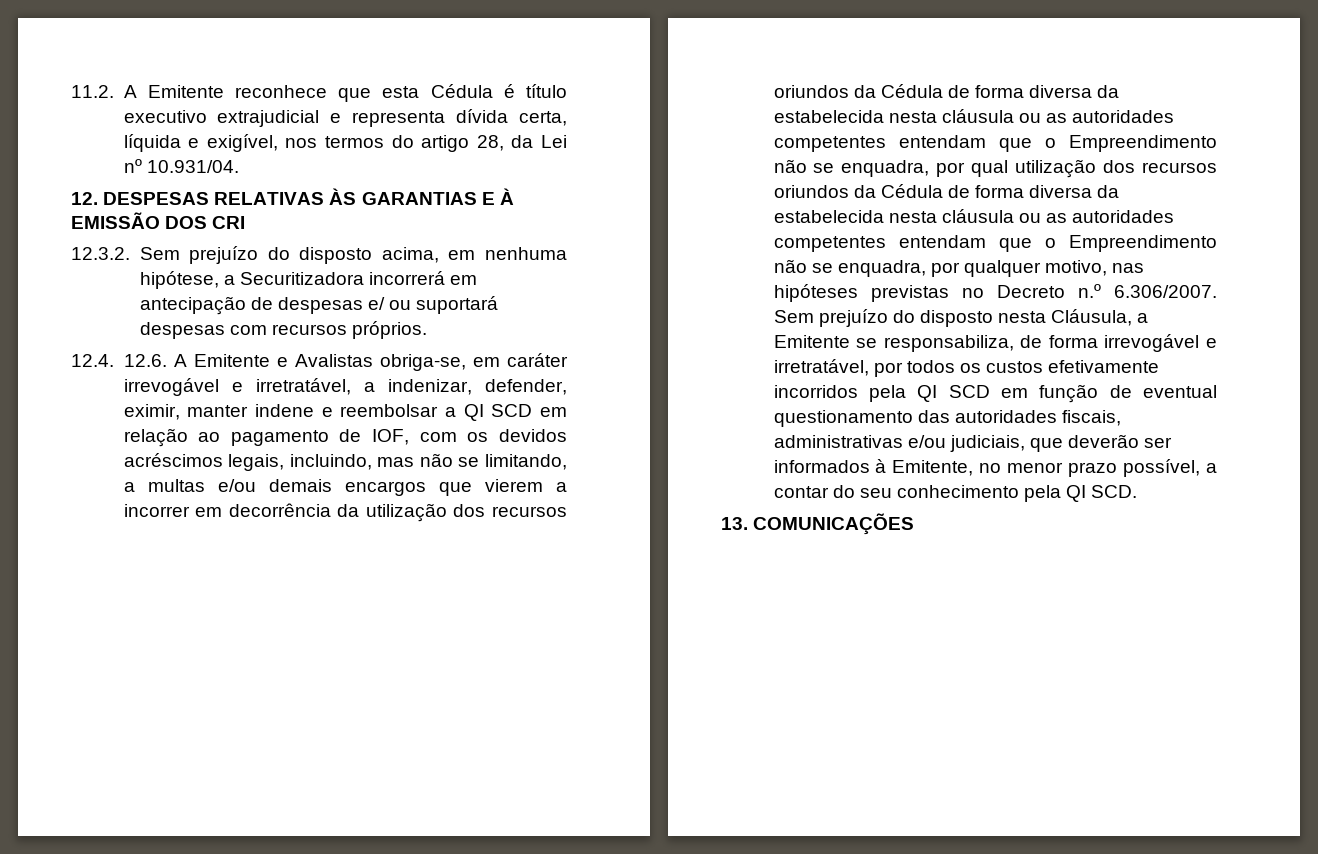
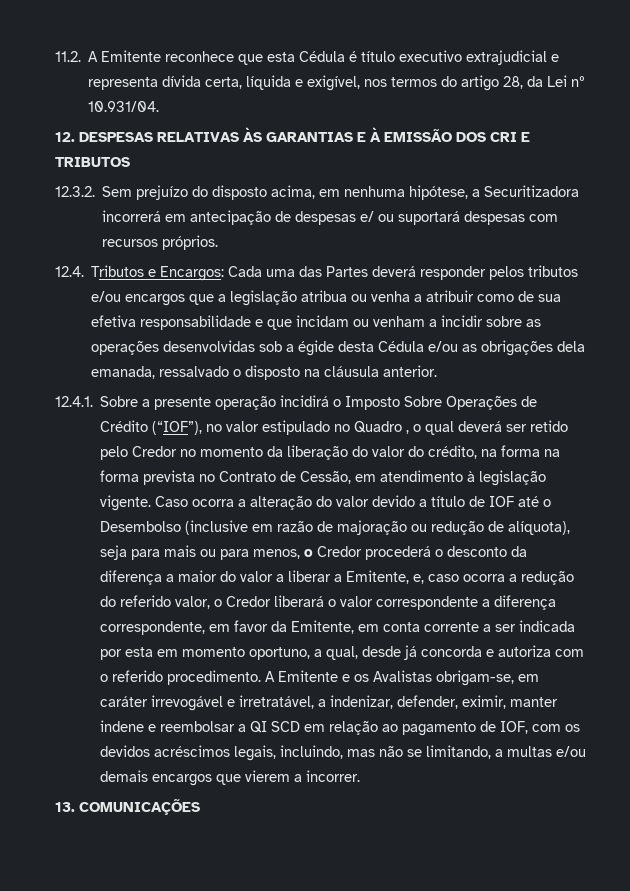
(246, 222) none -> [521,132,530,142] [55,157,130,167] E TRIBUTOS
[123,354,466,371] 12.6. A Emitente e Avalistas obriga-se, -> [91,265,579,281] [91,290,562,306] [91,315,542,330] [91,340,586,356] [91,365,438,380] [55,395,538,410] [100,420,569,435] [100,445,561,460] [100,470,547,486] [100,495,552,511] [100,520,571,535] [100,545,528,560] [100,570,575,585] [100,595,557,610] [100,620,576,635] [100,645,585,660] [100,670,515,686] Tributos e Encargos: Cada uma das Partes deverá responder pelos tributos e/ou encargos que a legislação atribua ou venha a atribuir como de sua efetiva responsabilidade e que incidam ou venham a incidir sobre as operações desenvolvidas sob a égide desta Cédula e/ou as obrigações dela emanada, ressalvado o disposto na cláusula anterior. // 12.4.1. Sobre a presente operação incidirá o Imposto Sobre Operações de Crédito (“IOF”), no valor estipulado no Quadro , o qual deverá ser retido pelo Credor no momento da liberação do valor do crédito, na forma na forma prevista no Contrato de Cessão, em atendimento à legislação vigente. Caso ocorra a alteração do valor devido a título de IOF até o Desembolso (inclusive em razão de majoração ou redução de alíquota), seja para mais ou para menos, o Credor procederá o desconto da diferença a maior do valor a liberar a Emitente, e, caso ocorra a redução do referido valor, o Credor liberará o valor correspondente a diferença correspondente, em favor da Emitente, em conta corrente a ser indicada por esta em momento oportuno, a qual, desde já concorda e autoriza com o referido procedimento. A Emitente e os Avalistas obrigam-se,
[123,503,567,522] [773,84,1120,98] [773,109,1175,123] [773,135,1217,152] [773,159,1217,178] [773,184,1120,198] [773,209,1175,223] [773,235,1217,252] [773,259,1145,277] [773,284,1217,302] [773,309,1149,327] [773,334,1217,352] [773,359,1160,377] [773,384,1217,403] [773,410,1121,427] [773,434,1173,452] [773,459,1217,477] [773,485,1138,502] incorrer em decorrência da utilização dos recursos oriundos da Cédula de forma diversa da estabelecida nesta cláusula ou as autoridades competentes entendam que o Empreendimento não se enquadra, por qual utilização dos recursos oriundos da Cédula de forma diversa da estabelecida nesta cláusula ou as autoridades competentes entendam que o Empreendimento não se enquadra, por qualquer motivo, nas hipóteses previstas no Decreto n.º 6.306/2007. Sem prejuízo do disposto nesta Cláusula, a Emitente se responsabiliza, de forma irrevogável e irretratável, por todos os custos efetivamente incorridos pela QI SCD em função de eventual questionamento das autoridades fiscais, administrativas e/ou judiciais, que deverão ser informados à Emitente, no menor prazo possível, a contar do seu conhecimento pela QI SCD. -> [306,770,361,782] incorrer.

